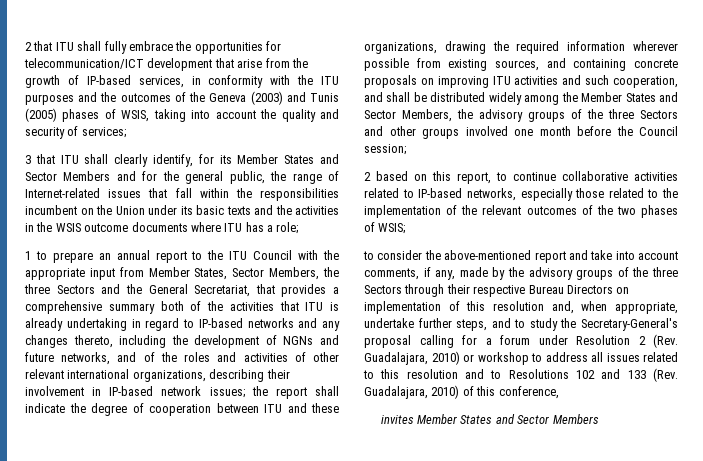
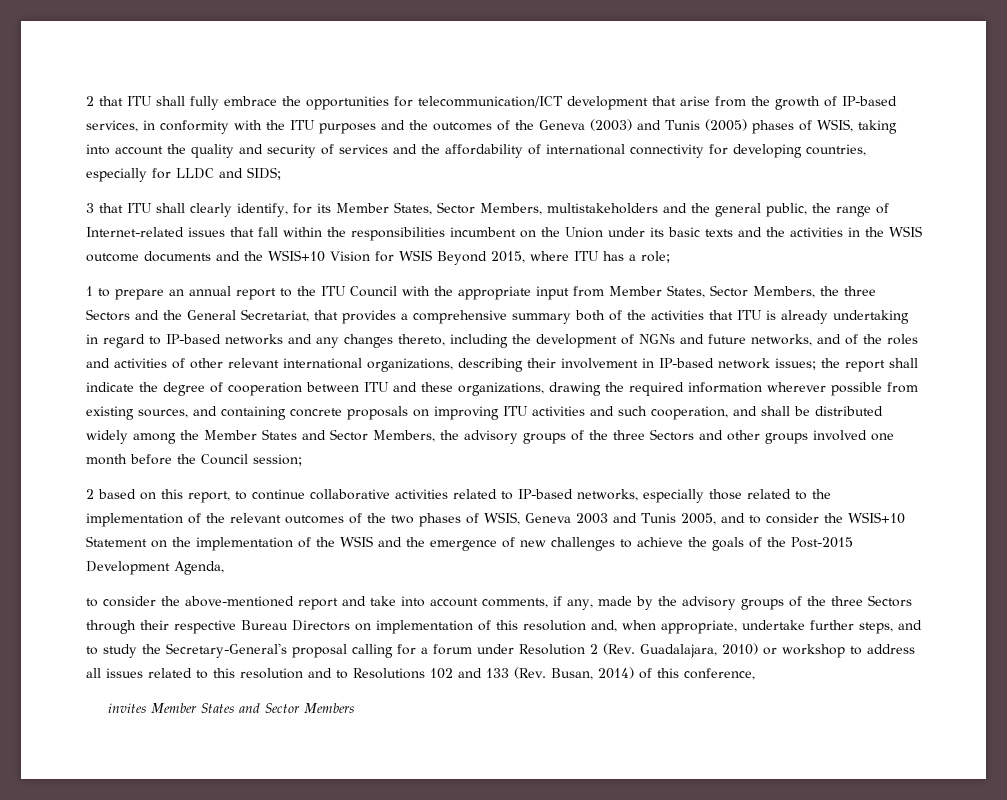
[81,127,126,138] services; -> [339,144,866,158] [86,167,281,182] services and the affordability of international connectivity for developing countries, especially for LLDC and SIDS;
[284,154,340,164] [25,171,158,181] States and Sector Members and for -> [393,202,687,215] States, Sector Members, multistakeholders and
(188, 227) none -> [216,250,525,265] and the WSIS+10 Vision for WSIS Beyond 2015,
[378,223,406,234] WSIS; -> [484,512,905,525] [86,536,853,551] [86,561,224,575] WSIS, Geneva 2003 and Tunis 2005, and to consider the WSIS+10 Statement on the implementation of the WSIS and the emergence of new challenges to achieve the goals of the Post-2015 Development Agenda,
[364,385,460,399] Guadalajara, 2010) -> [550,667,634,680] Busan, 2014)

